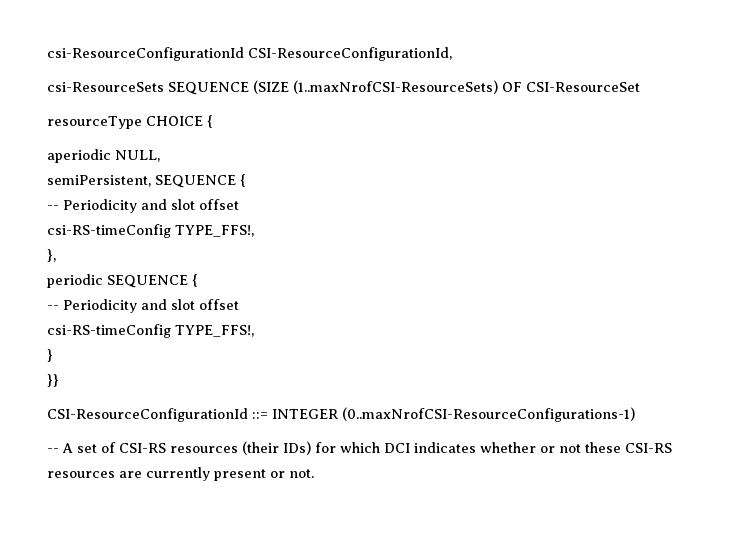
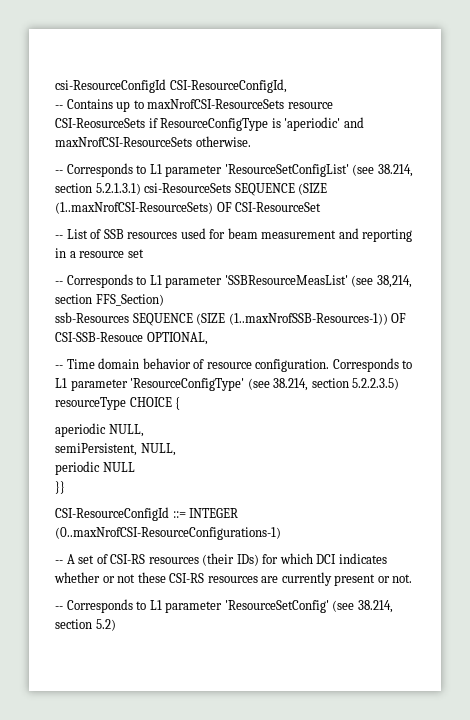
[47,47,452,61] csi-ResourceConfigurationId CSI-ResourceConfigurationId, // -> [55,79,287,93] [55,99,333,112] [55,117,364,131] [55,136,251,147] [55,163,413,177] [55,183,141,195] csi-ResourceConfigId CSI-ResourceConfigId, // -- Contains up to maxNrofCSI-ResourceSets resource CSI-ReosurceSets if ResourceConfigType is 'aperiodic' and maxNrofCSI-ResourceSets otherwise. // -- Corresponds to L1 parameter 'ResourceSetConfigList' (see 38.214, section 5.2.1.3.1)
(640, 87) none -> [55,228,413,242] [55,248,144,258] [55,274,412,288] [55,294,164,306] [55,312,407,326] [55,332,208,345] [55,358,413,372] [55,378,400,391] -- List of SSB resources used for beam measurement and reporting in a resource set // -- Corresponds to L1 parameter 'SSBResourceMeasList' (see 38,214, section FFS_Section) // ssb-Resources SEQUENCE (SIZE (1..maxNrofSSB-Resources-1)) OF CSI-SSB-Resouce OPTIONAL, // -- Time domain behavior of resource configuration. Corresponds to L1 parameter 'ResourceConfigType' (see 38.214, section 5.2.2.3.5)
[155,174,246,188] [47,199,239,213] [47,224,254,238] [47,249,56,262] [47,274,198,288] [47,299,239,313] [47,324,254,338] [47,349,53,362] SEQUENCE { // -- Periodicity and slot offset // csi-RS-timeConfig TYPE_FFS!, // }, // periodic SEQUENCE { // -- Periodicity and slot offset // csi-RS-timeConfig TYPE_FFS!, // } -> [140,443,176,456] [55,461,135,475] NULL, // periodic NULL
[47,408,248,422] CSI-ResourceConfigurationId -> [55,507,169,521] CSI-ResourceConfigId
(314, 473) none -> [55,599,393,613] [55,619,116,631] // -- Corresponds to L1 parameter 'ResourceSetConfig' (see 38.214, section 5.2)

